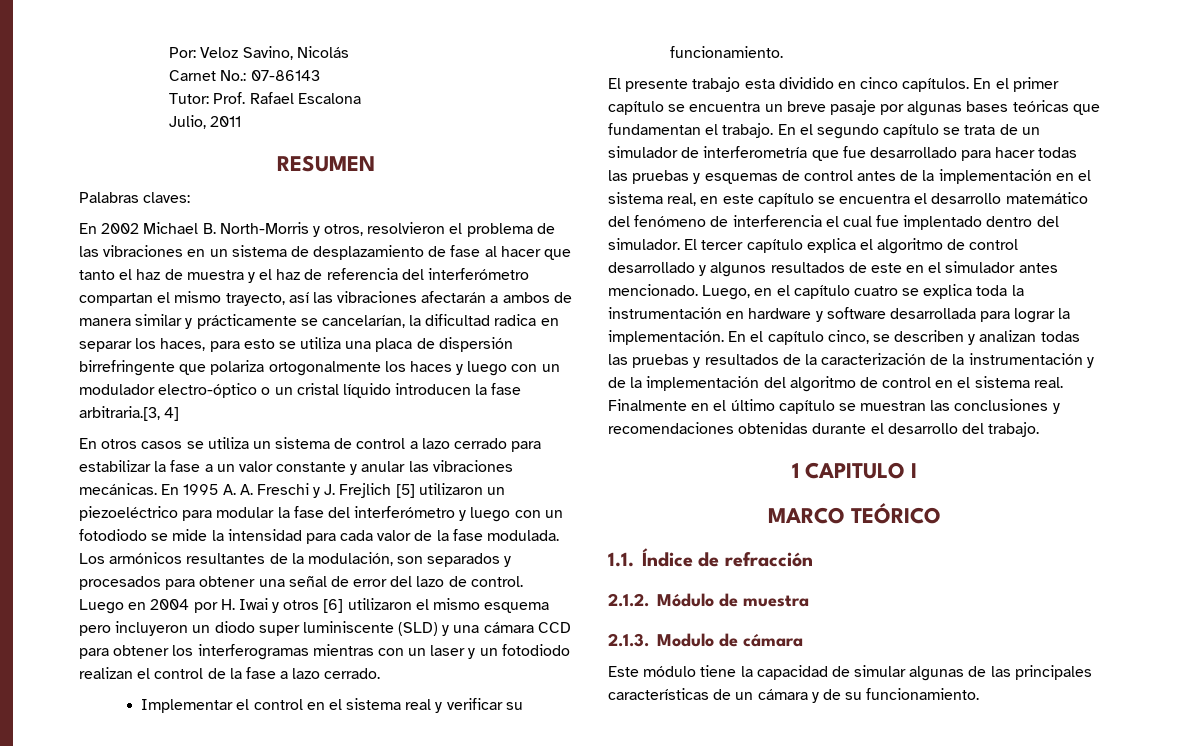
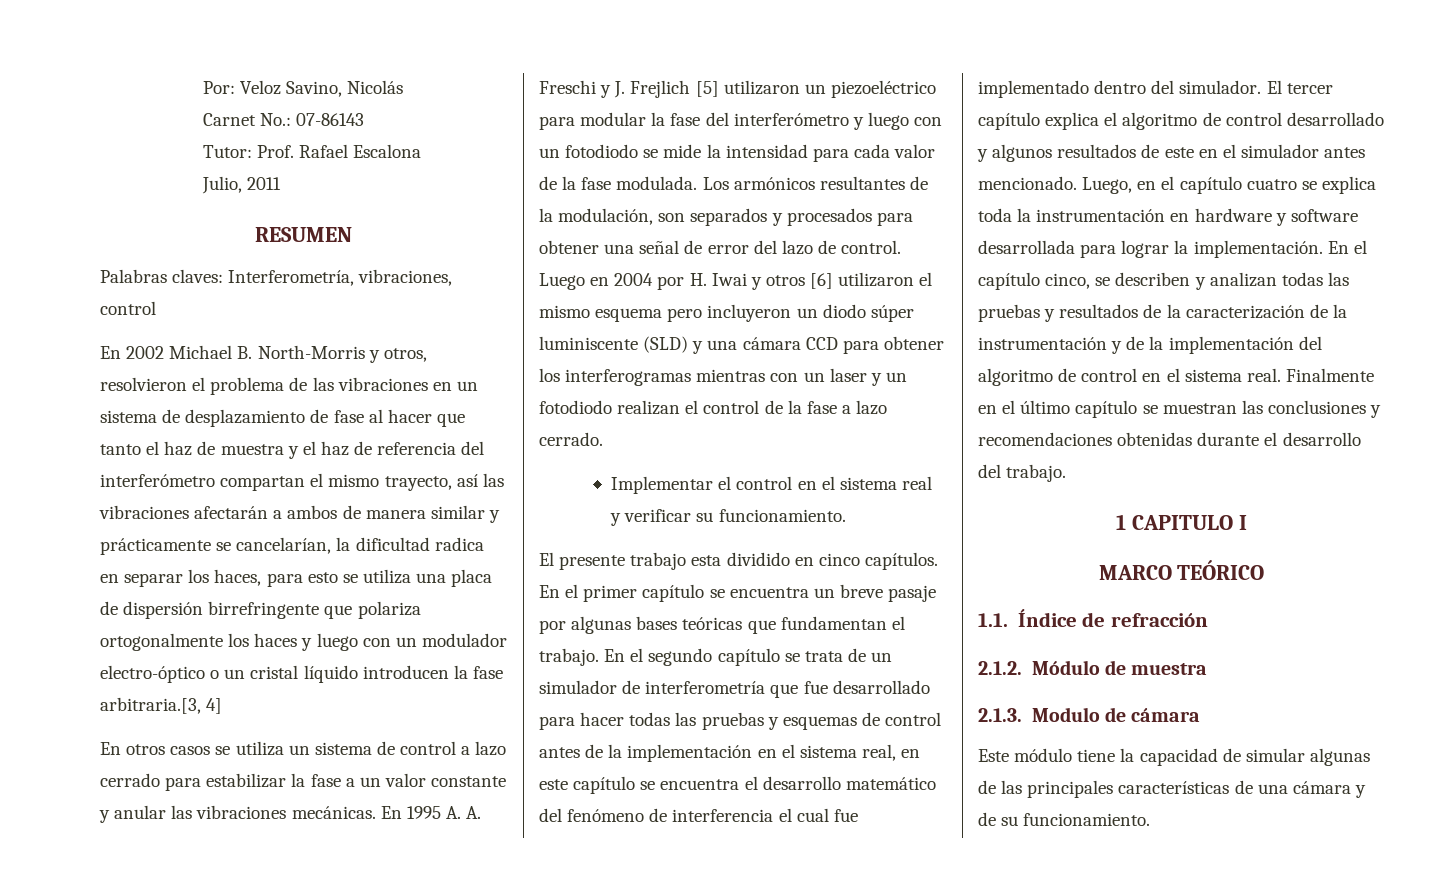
(191, 197) none -> [228,269,453,286] [100,301,156,315] Interferometría, vibraciones, control
[258,625,300,636] super -> [870,305,914,322] súper
[903,215,983,230] implentado -> [978,80,1089,98] implementado
[735,692,754,700] un -> [1257,784,1288,794] una

